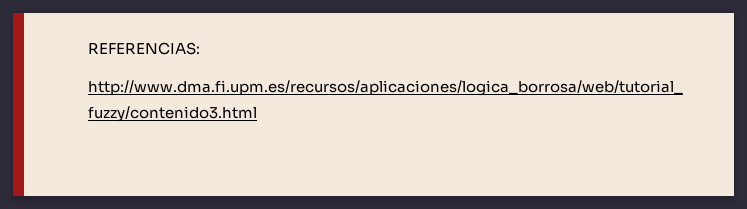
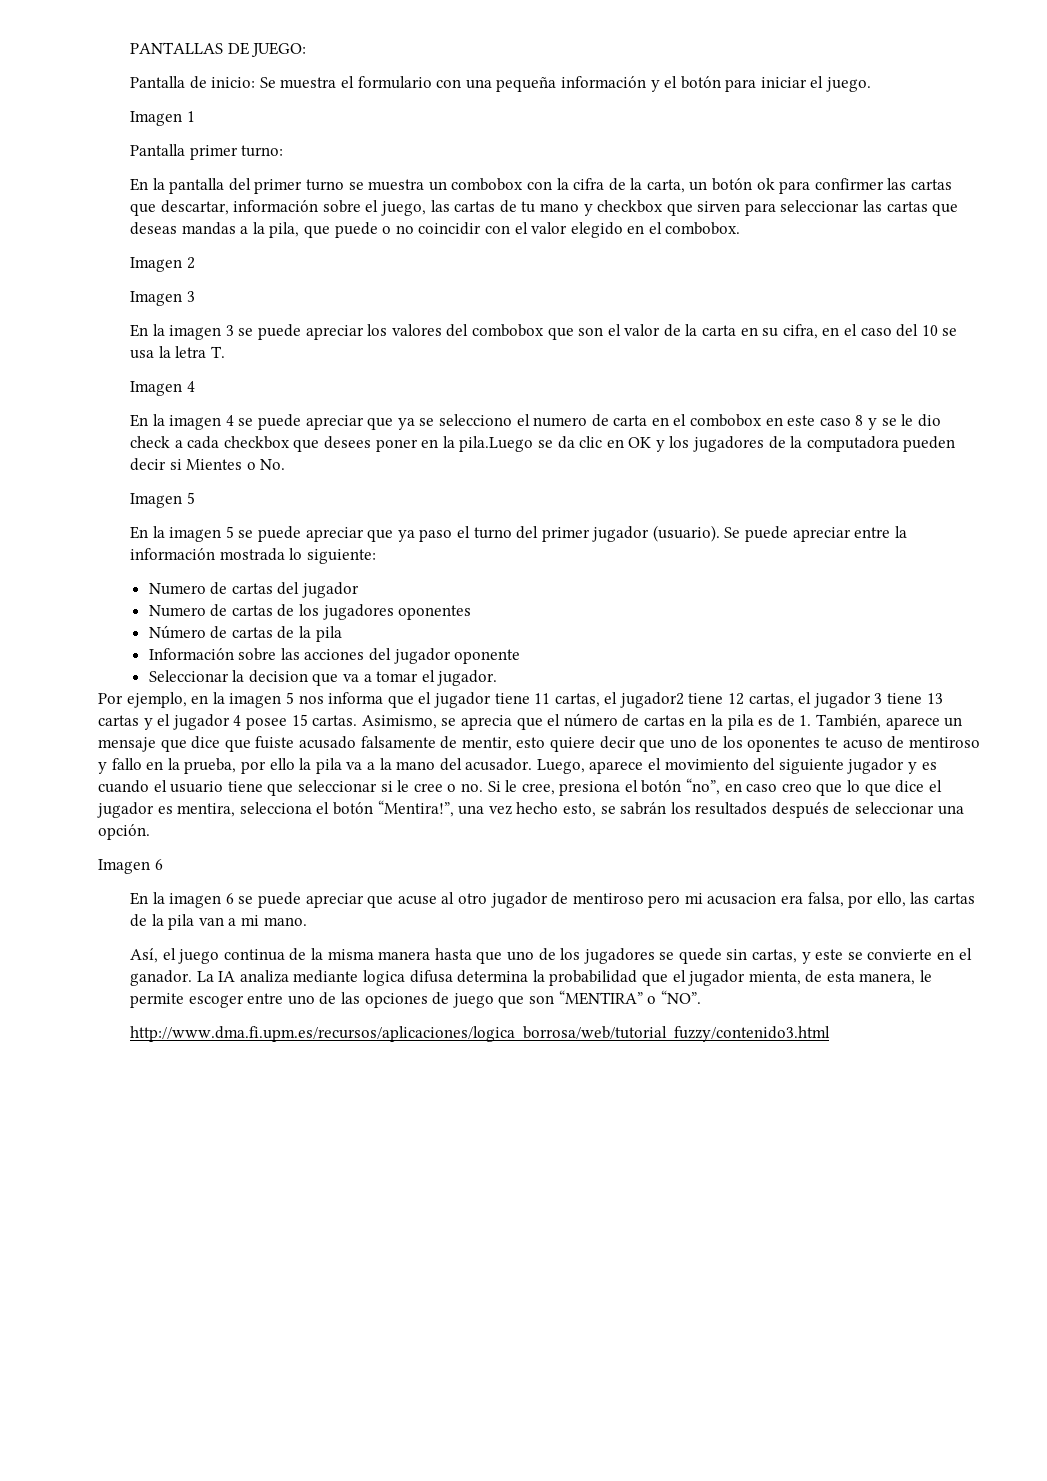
[87,42,200,55] REFERENCIAS: -> [130,42,307,57] [130,76,872,92] [130,111,195,126] [130,144,284,160] [130,178,952,194] [130,200,959,216] [130,222,741,238] [130,257,195,272] [130,291,195,306] [130,324,958,340] [130,346,225,359] [130,381,195,396] [130,414,941,430] [130,436,956,452] [130,458,286,471] [130,492,195,508] [130,525,907,542] [130,548,376,564] [148,582,360,598] [148,604,472,620] [148,625,342,642] [148,648,521,664] [148,670,498,686] [98,692,943,708] [98,713,963,730] [98,736,980,752] [98,758,937,774] [98,778,942,796] [97,800,964,818] [98,824,151,840] [98,859,163,874] [130,892,975,908] [130,914,307,930] [130,948,972,964] [130,970,933,986] [130,990,701,1008] PANTALLAS DE JUEGO: // Pantalla de inicio: Se muestra el formulario con una pequeña información y el botón para iniciar el juego. // Imagen 1 // Pantalla primer turno: // En la pantalla del primer turno se muestra un combobox con la cifra de la carta, un botón ok para confirmer las cartas que descartar, información sobre el juego, las cartas de tu mano y checkbox que sirven para seleccionar las cartas que deseas mandas a la pila, que puede o no coincidir con el valor elegido en el combobox. // Imagen 2 // Imagen 3 // En la imagen 3 se puede apreciar los valores del combobox que son el valor de la carta en su cifra, en el caso del 10 se usa la letra T. // Imagen 4 // En la imagen 4 se puede apreciar que ya se selecciono el numero de carta en el combobox en este caso 8 y se le dio check a cada checkbox que desees poner en la pila.Luego se da clic en OK y los jugadores de la computadora pueden decir si Mientes o No. // Imagen 5 // En la imagen 5 se puede apreciar que ya paso el turno del primer jugador (usuario). Se puede apreciar entre la información mostrada lo siguiente: // Numero de cartas del jugador // Numero de cartas de los jugadores oponentes // Número de cartas de la pila // Información sobre las acciones del jugador oponente // Seleccionar la decision que va a tomar el jugador. // Por ejemplo, en la imagen 5 nos informa que el jugador tiene 11 cartas, el jugador2 tiene 12 cartas, el jugador 3 tiene 13 cartas y el jugador 4 posee 15 cartas. Asimismo, se aprecia que el número de cartas en la pila es de 1. También, aparece un mensaje que dice que fuiste acusado falsamente de mentir, esto quiere decir que uno de los oponentes te acuso de mentiroso y fallo en la prueba, por ello la pila va a la mano del acusador. Luego, aparece el movimiento del siguiente jugador y es cuando el usuario tiene que seleccionar si le cree o no. Si le cree, presiona el botón “no”, en caso creo que lo que dice el jugador es mentira, selecciona el botón “Mentira!”, una vez hecho esto, se sabrán los resultados después de seleccionar una opción. // Imagen 6 // En la imagen 6 se puede apreciar que acuse al otro jugador de mentiroso pero mi acusacion era falsa, por ello, las cartas de la pila van a mi mano. // Así, el juego continua de la misma manera hasta que uno de los jugadores se quede sin cartas, y este se convierte en el ganador. La IA analiza mediante logica difusa determina la probabilidad que el jugador mienta, de esta manera, le permite escoger entre uno de las opciones de juego que son “MENTIRA” o “NO”.

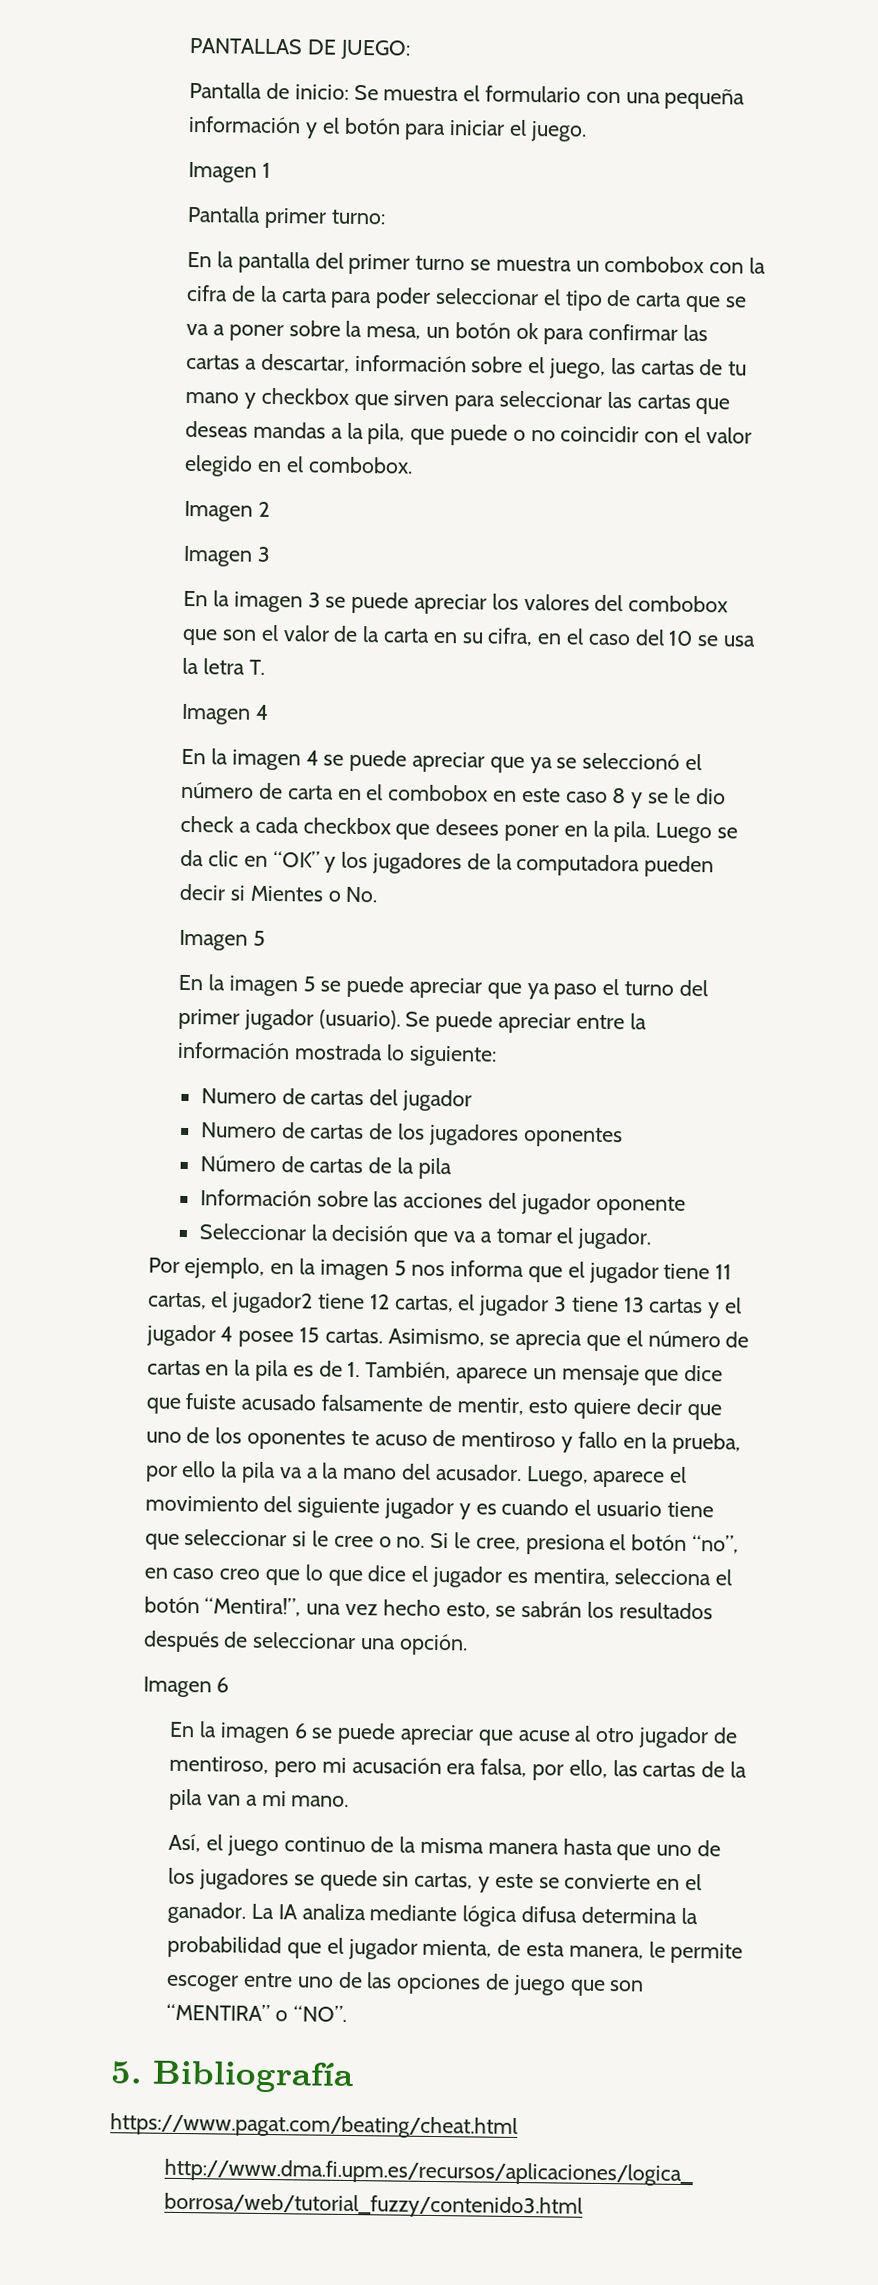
[646,179,685,193] carta, -> [280,287,747,313] [186,320,422,342] carta para poder seleccionar el tipo de carta que se va a poner sobre la mesa,
[814,178,952,190] [130,203,157,216] confirmer las cartas que -> [588,323,708,342] [186,354,257,370] confirmar las cartas a
[438,414,588,427] selecciono el numero -> [582,752,702,771] [181,781,255,799] seleccionó el número
[459,436,534,452] pila.Luego -> [613,821,713,844] pila. Luego
[628,437,652,448] OK -> [272,851,320,868] “OK”
[248,670,308,683] decision -> [331,1224,410,1242] decisión
[572,893,644,904] mentiroso -> [169,1755,270,1775] mentiroso,
[707,893,777,905] acusacion -> [351,1757,442,1775] acusación
[223,949,285,961] continua -> [283,1836,366,1853] continuo
[362,970,405,986] logica -> [462,1905,518,1927] lógica
(701, 997) none -> [110,2060,354,2094] [110,2113,518,2139] // 5. Bibliografía // https://www.pagat.com/beating/cheat.html

